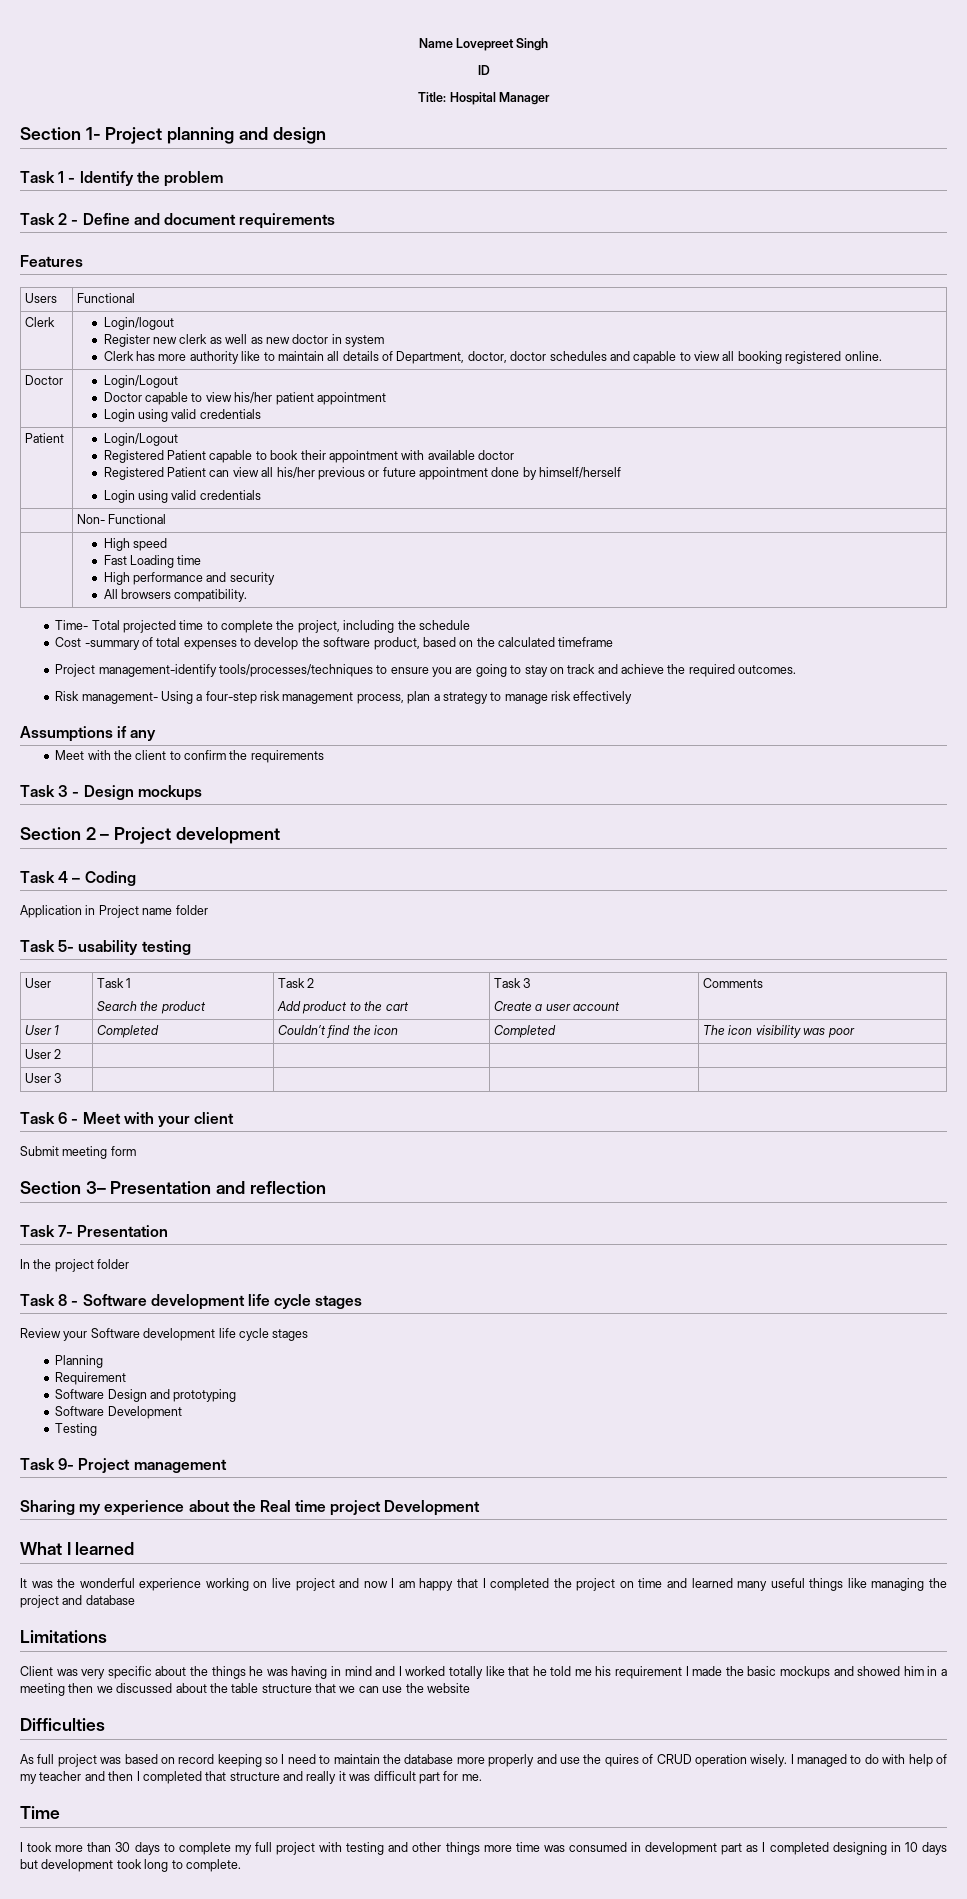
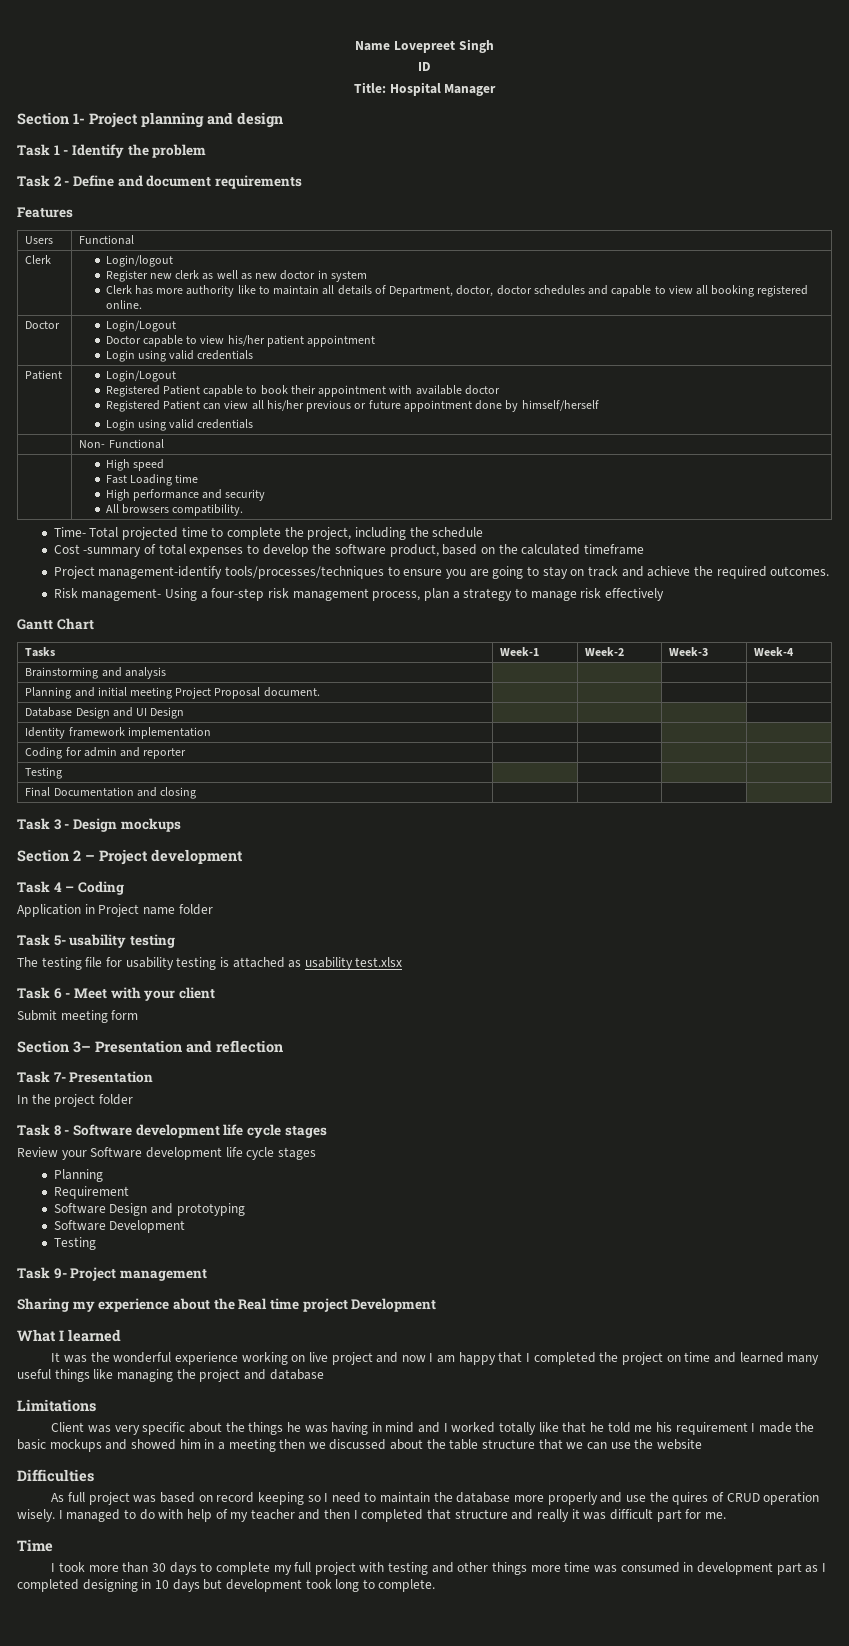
[20,726,157,742] [55,750,324,763] Assumptions if any // Meet with the client to confirm the requirements -> [17,618,94,630] [25,647,56,657] [500,647,540,656] [585,647,625,656] [669,647,709,656] [754,647,795,656] [25,667,166,679] [25,687,320,699] [25,707,185,719] [25,727,211,739] [25,747,187,759] [25,767,63,779] [25,787,196,799] Gantt Chart // Tasks | Week-1 | Week-2 | Week-3 | Week-4 // Brainstorming and analysis | | | | // Planning and initial meeting Project Proposal document. | | | | // Database Design and UI Design | | | | // Identity framework implementation | | | | // Coding for admin and reporter | | | | // Testing | | | | // Final Documentation and closing | | | |
[25,978,52,988] [97,978,132,988] [97,1001,206,1014] [278,978,315,988] [277,1001,409,1014] [494,978,531,988] [494,1001,621,1011] [703,978,764,988] [25,1025,60,1035] [97,1025,160,1038] [278,1025,399,1038] [494,1025,557,1038] [703,1025,855,1038] [25,1049,62,1059] [25,1073,62,1083] // User | Task 1 // Search the product | Task 2 // Add product to the cart | Task 3 // Create a user account | Comments // User 1 | Completed | Couldn’t find the icon | Completed | The icon visibility was poor // User 2 | | | | // User 3 | | | | -> [17,957,403,970] // The testing file for usability testing is attached as usability test.xlsx

